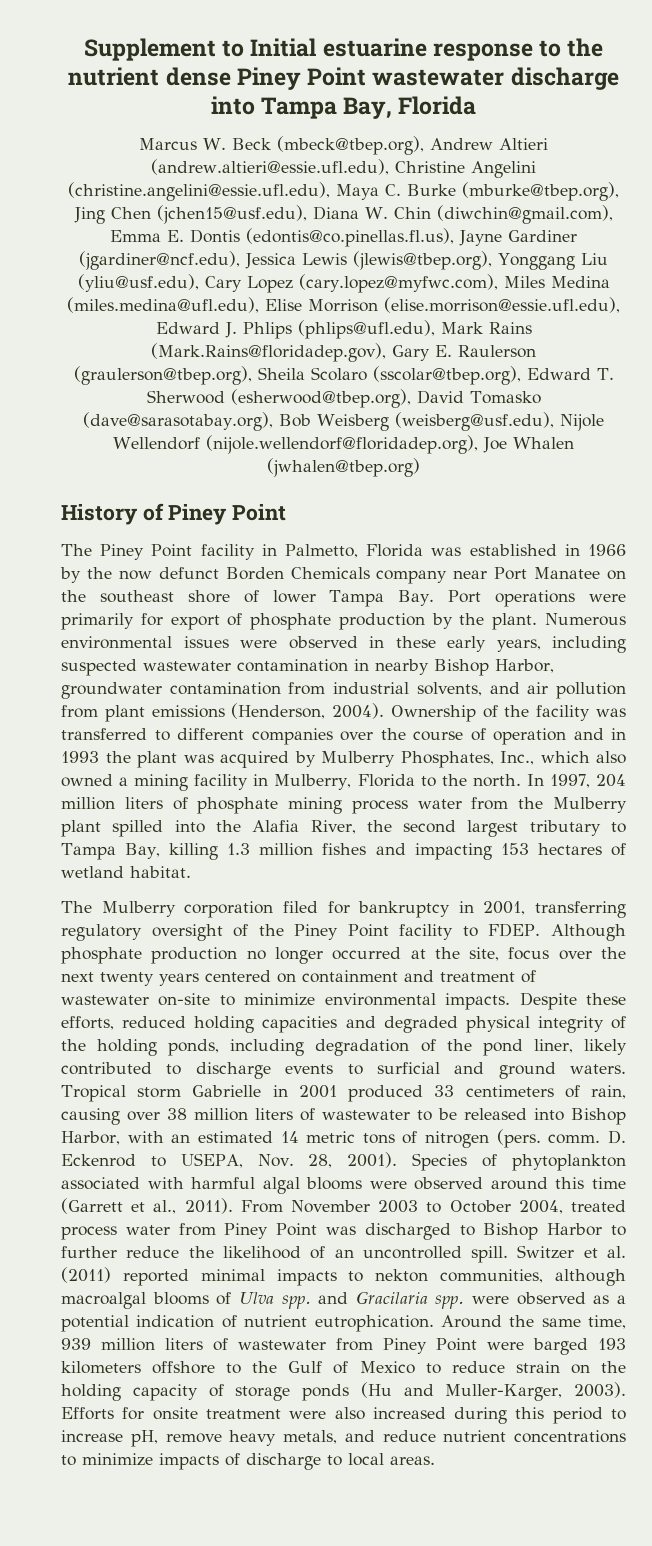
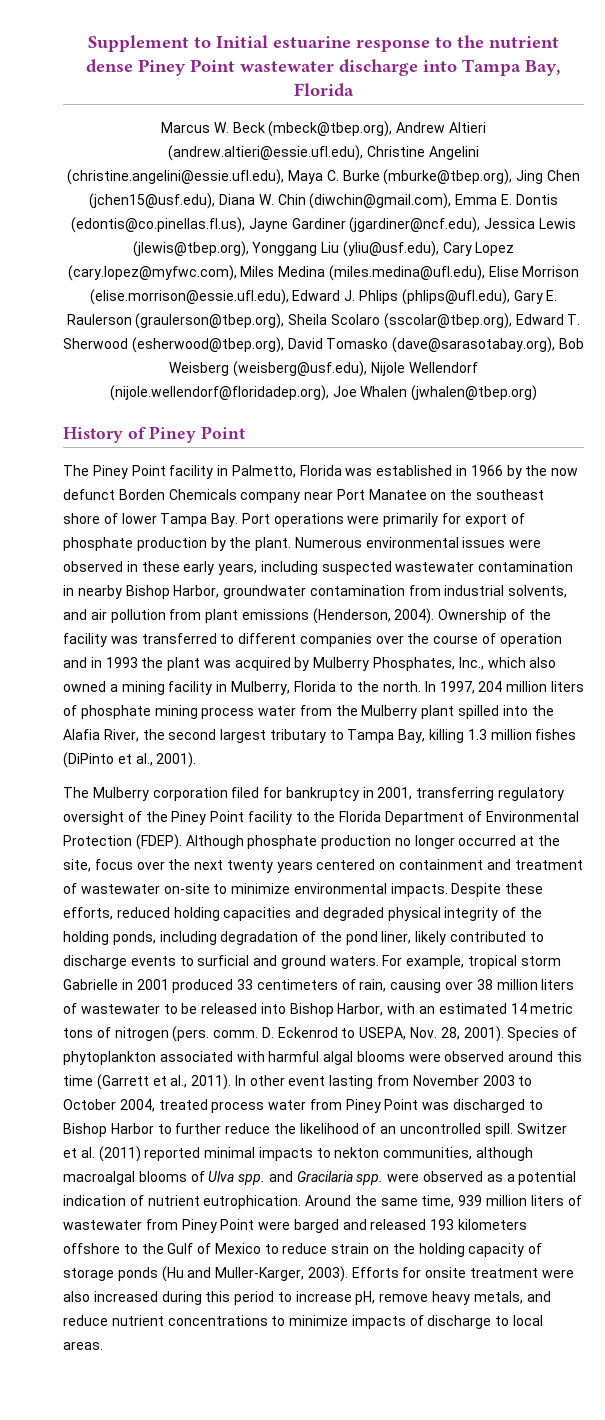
[440,322,532,334] [151,343,386,362] Mark Rains (Mark.Rains@floridadep.gov), -> (510, 297) none
[375,843,626,860] [61,866,191,878] and impacting 153 hectares of wetland habitat. -> [63,752,197,768] (DiPinto et al., 2001).
[488,923,541,937] FDEP. -> [313,811,579,825] [63,834,182,850] the Florida Department of Environmental Protection (FDEP).
[61,1085,126,1102] Tropical -> [382,955,518,969] For example, tropical
[240,1200,283,1213] From -> [234,1075,410,1089] In other event lasting from
(588, 1346) none -> [342,1219,427,1230] and released

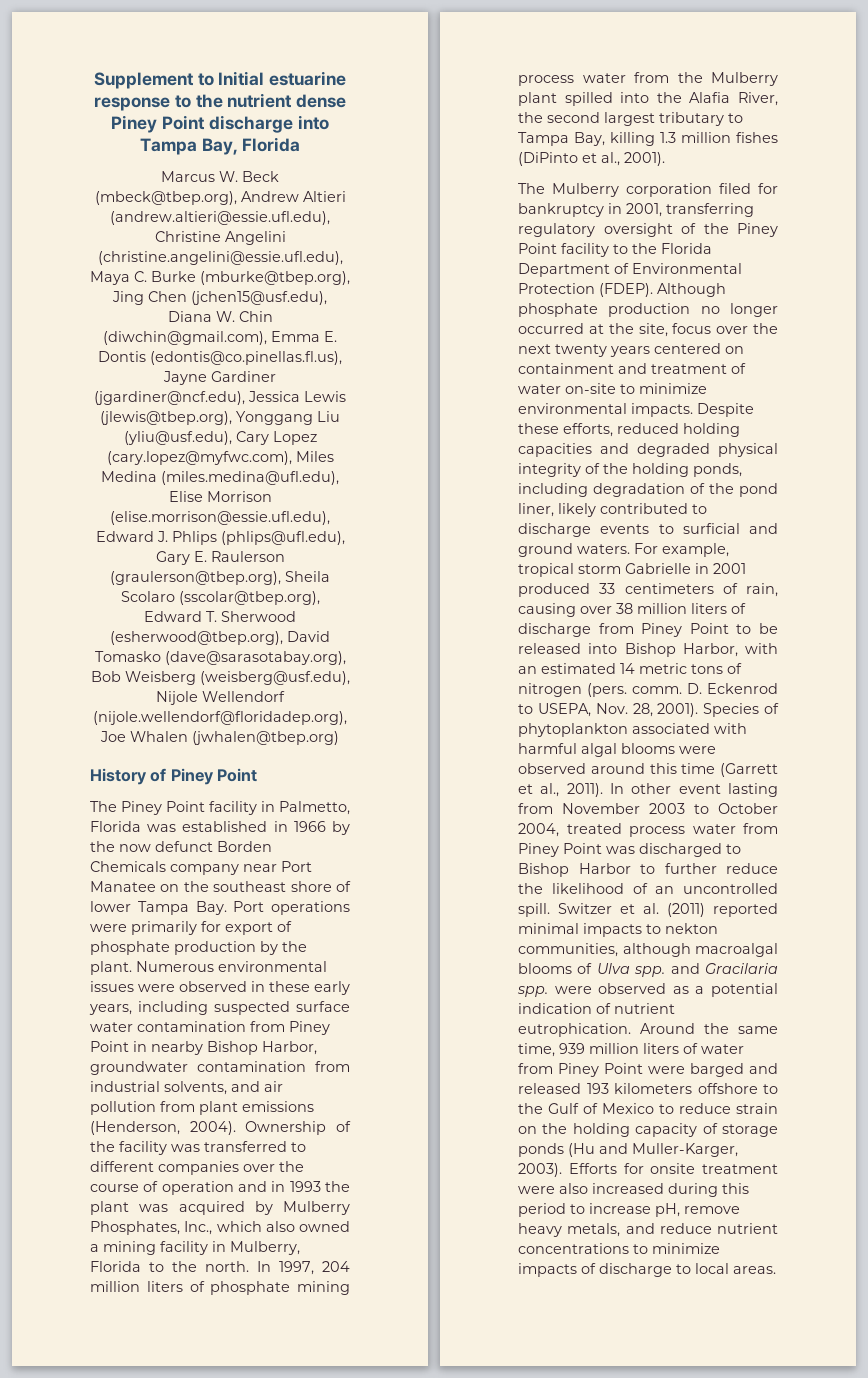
[240,61,334,72] wastewater -> (206, 122) none
[395,561,574,572] wastewater contamination -> [296,1001,350,1012] [90,1021,330,1035] [90,1041,129,1052] surface water contamination from Piney Point
[80,884,160,894] wastewater -> [518,384,561,394] water
[80,1004,160,1014] wastewater -> [518,623,729,637] discharge from Piney Point
[63,1220,142,1230] wastewater -> [701,1044,744,1054] water

